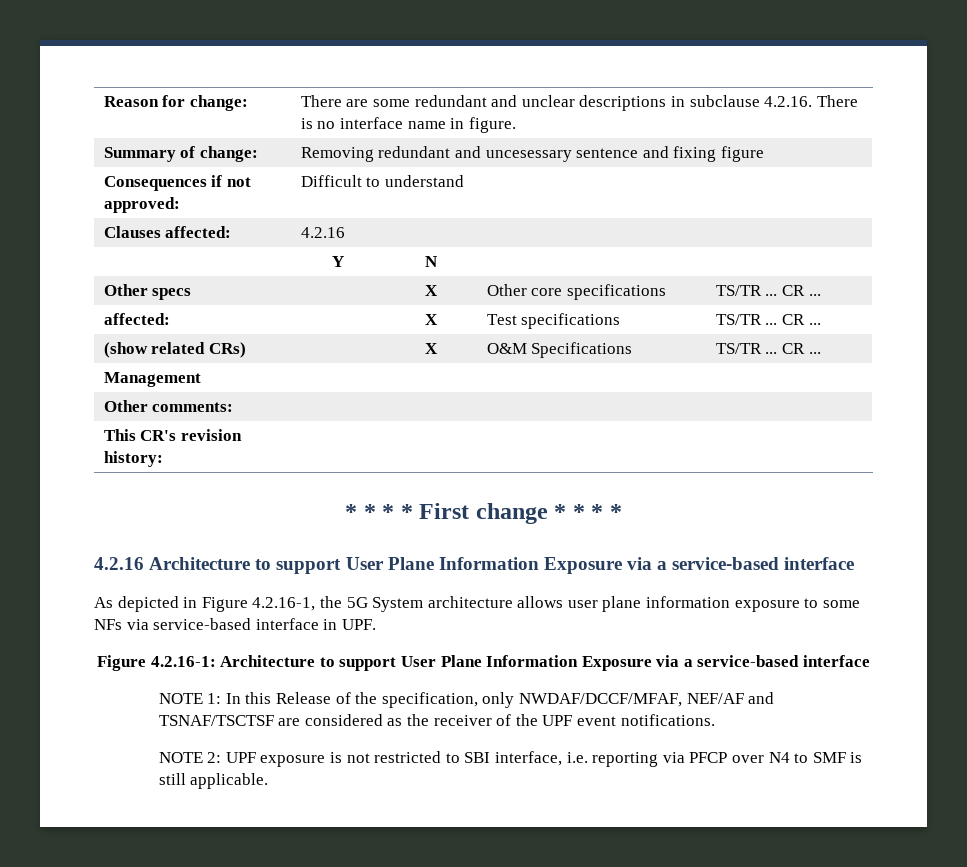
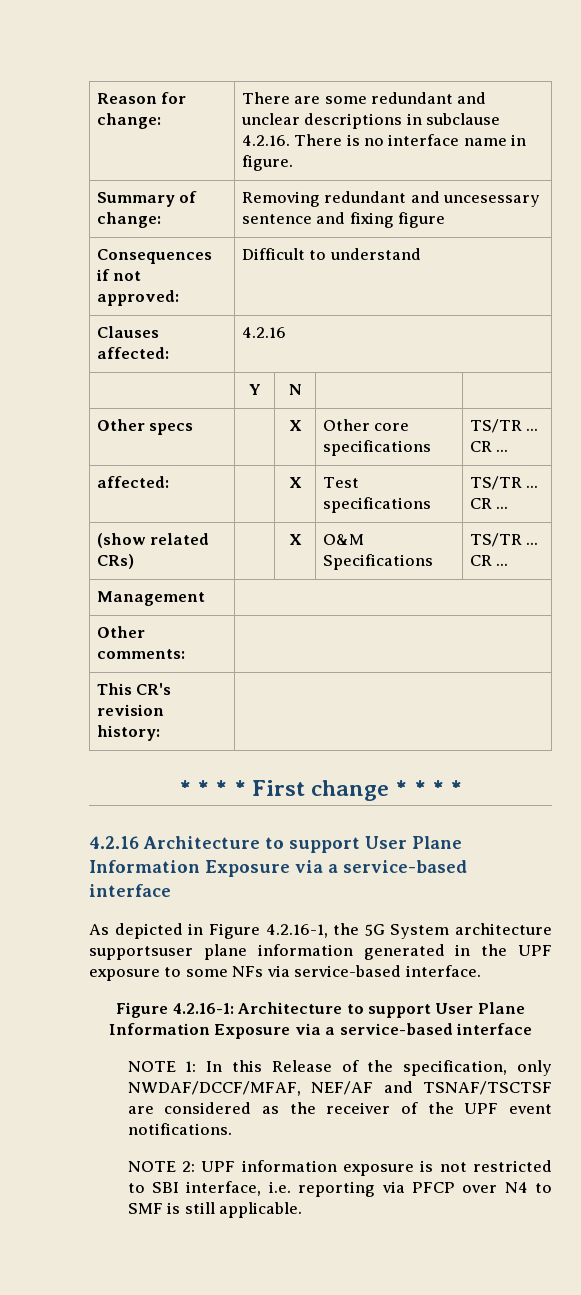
[517,596,731,612] allows user plane information -> [89,944,552,960] supportsuser plane information generated in the UPF
[255,618,376,630] interface in UPF. -> [405,965,481,977] interface.
(256, 757) none -> [241,1160,337,1172] information

